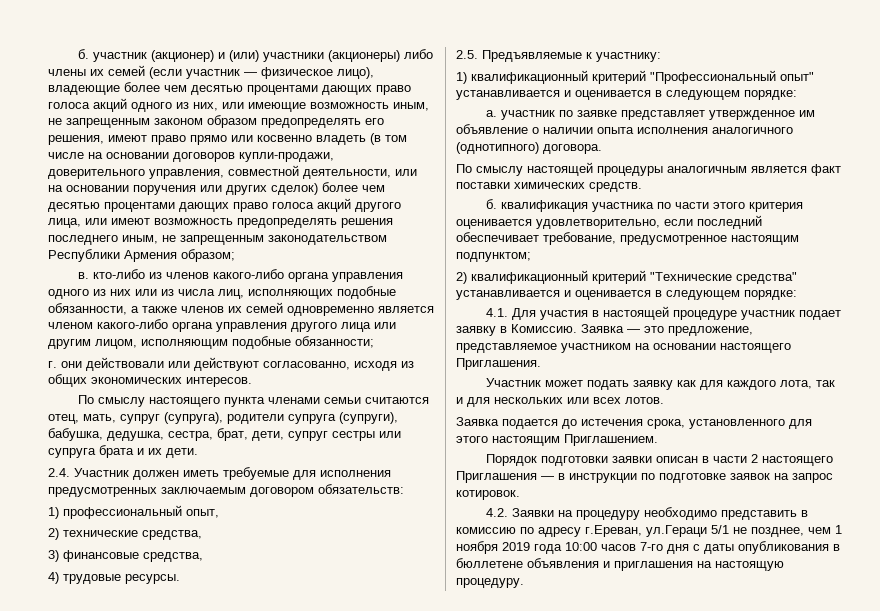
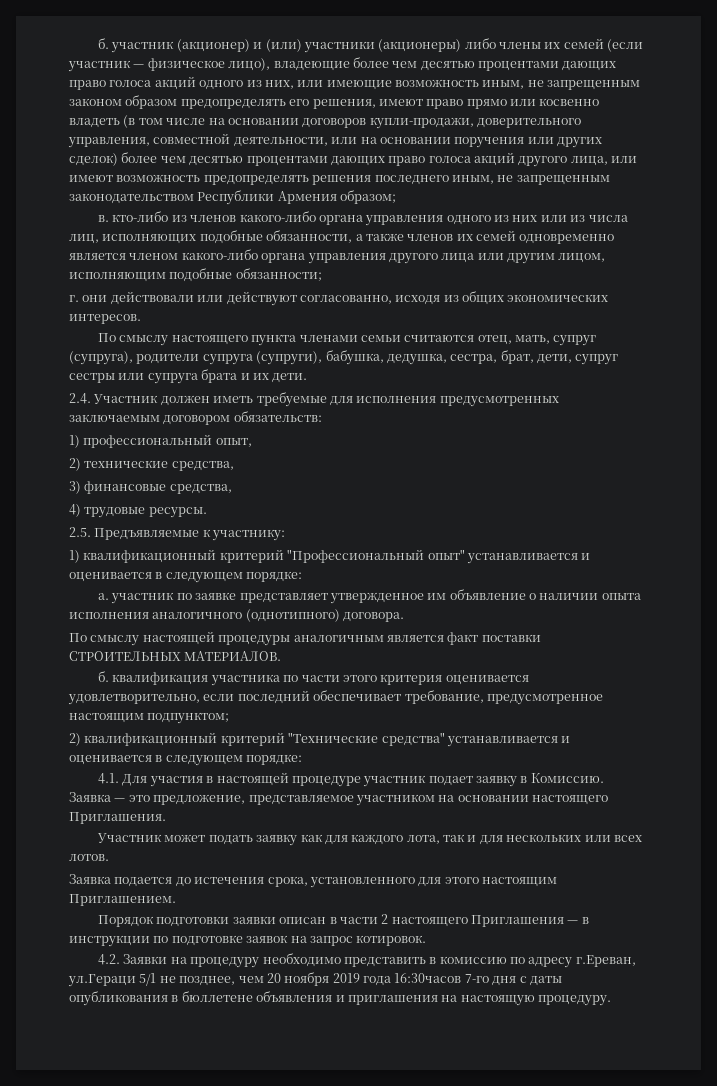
[514,182,642,192] химических средств. -> [69,651,282,661] СТРОИТЕЛЬНЫХ МАТЕРИАЛОВ.
[835,525,842,534] 1 -> [266,973,281,983] 20
[565,542,636,551] 10:00 часов -> [394,973,462,983] 16:30часов

